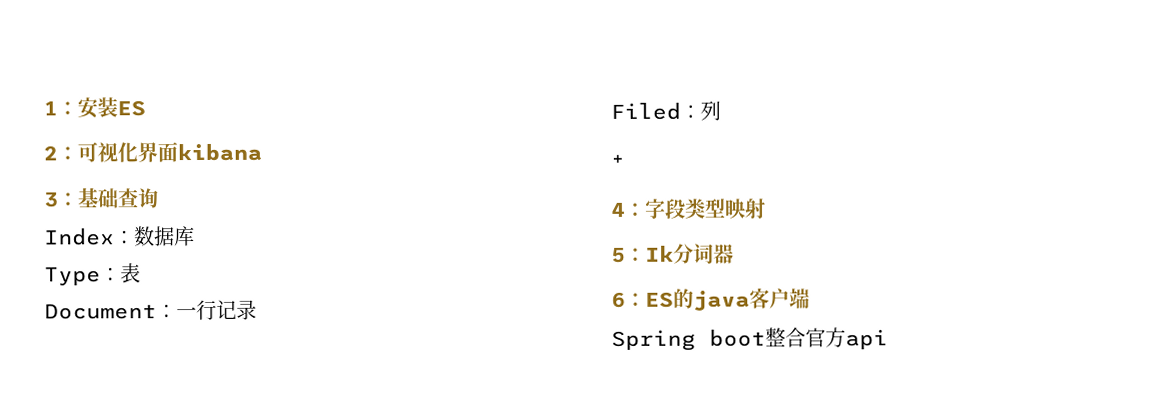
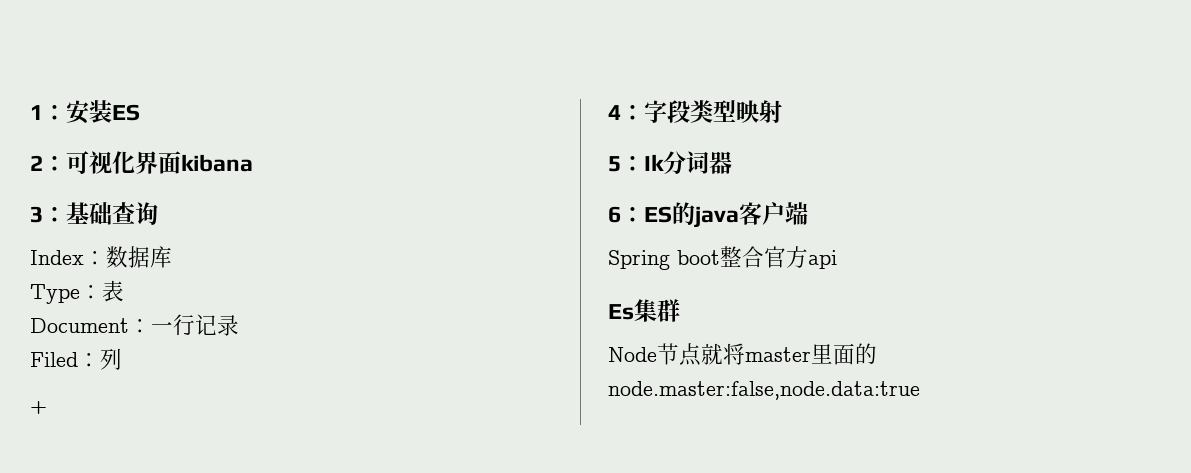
(888, 339) none -> [608,299,680,322] [608,343,877,366] [608,381,920,400] // Es集群 // Node节点就将master里面的node.master:false,node.data:true

